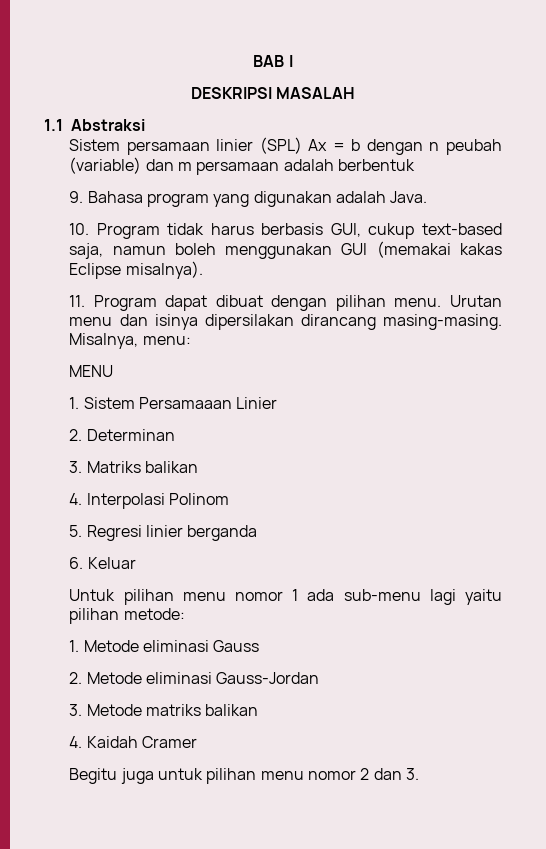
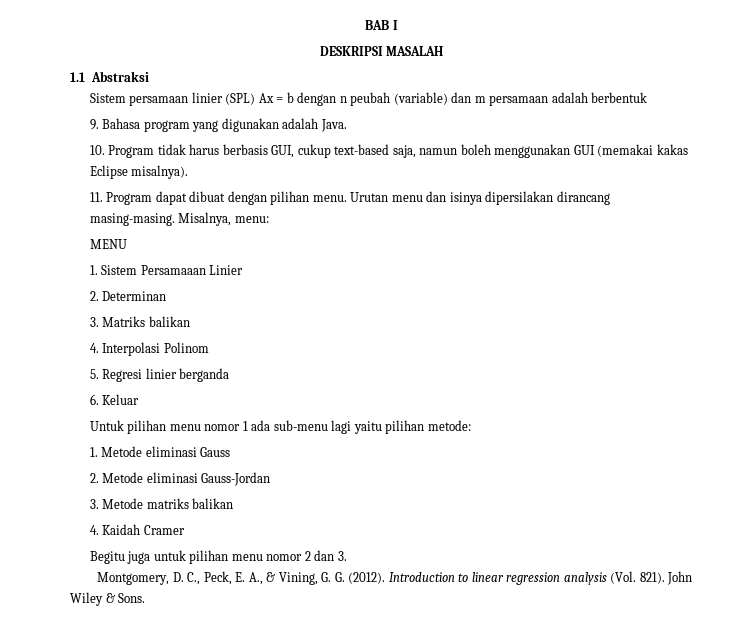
(419, 774) none -> [97,571,693,585] [70,592,146,606] // Montgomery, D. C., Peck, E. A., & Vining, G. G. (2012). Introduction to linear regression analysis (Vol. 821). John Wiley & Sons.

